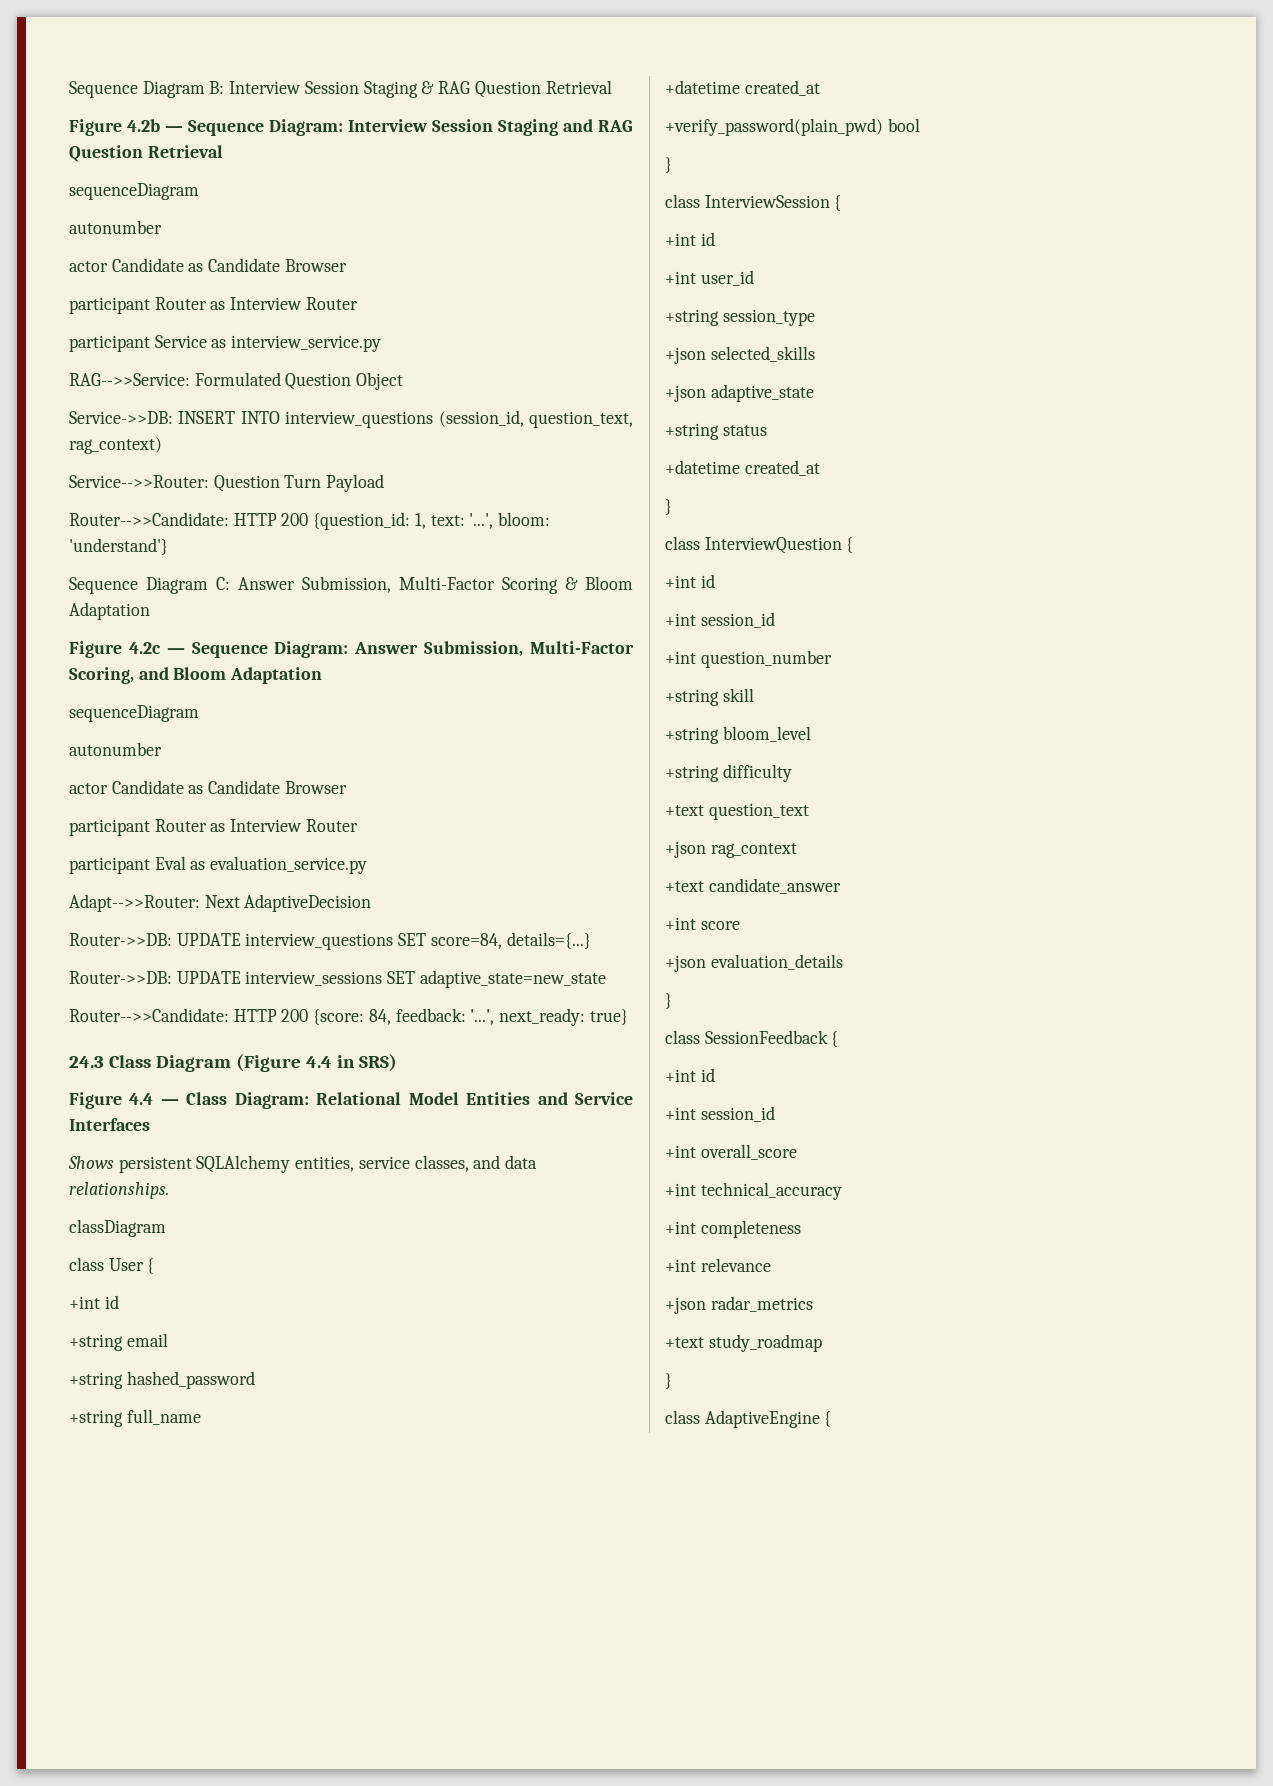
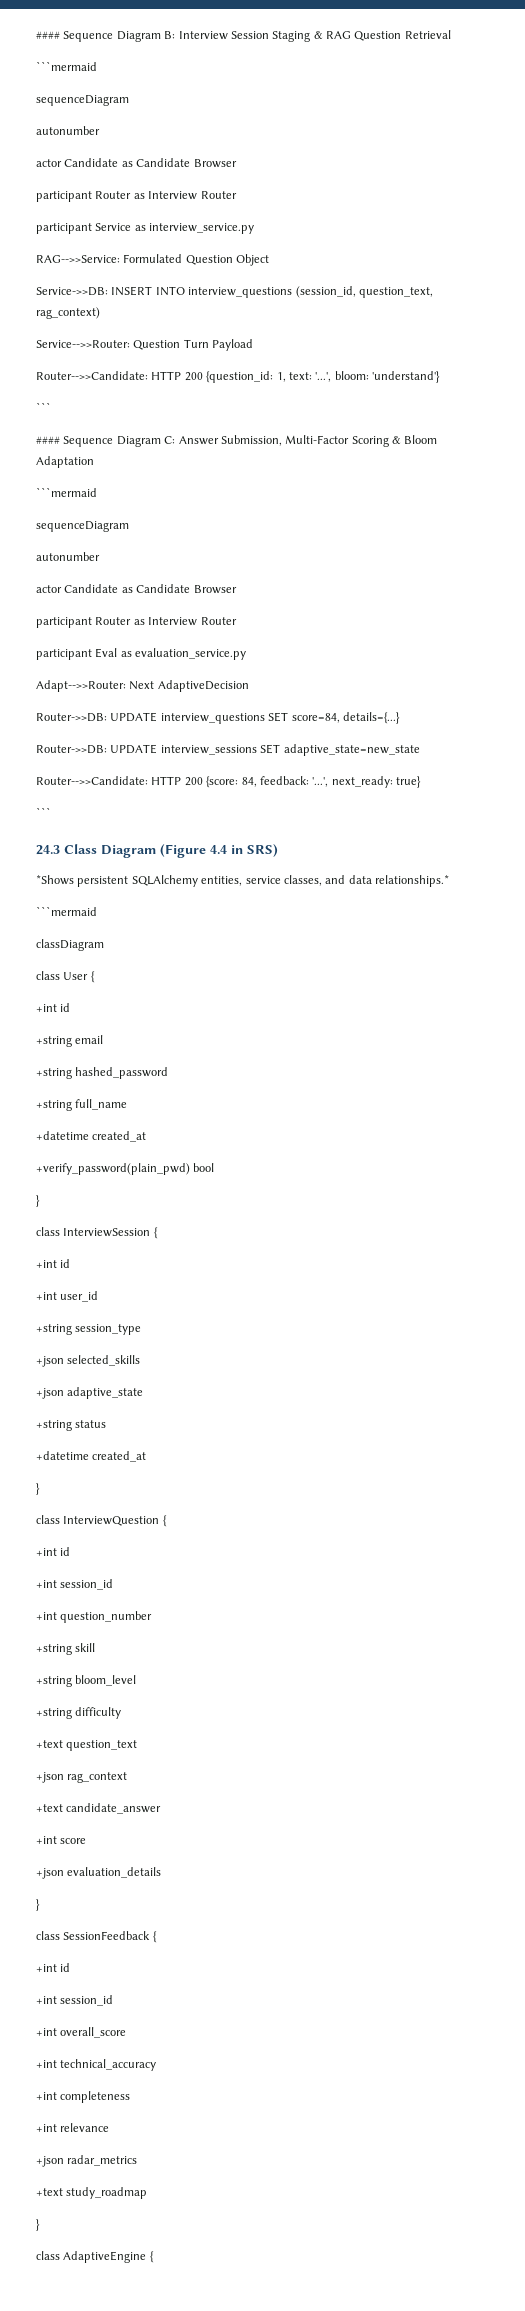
(69, 89) none -> [36,31,60,39] ####
[69,119,633,136] [69,145,223,162] Figure 4.2b — Sequence Diagram: Interview Session Staging and RAG Question Retrieval -> [36,61,97,71] ```mermaid
(168, 546) none -> [36,402,51,412] [36,436,60,444] ``` // ####
[69,641,635,658] [69,667,323,684] Figure 4.2c — Sequence Diagram: Answer Submission, Multi-Factor Scoring, and Bloom Adaptation -> [36,487,97,497] ```mermaid
(628, 1017) none -> [36,807,51,817] // ```
[69,1092,634,1109] [69,1118,150,1131] [68,1156,114,1169] Figure 4.4 — Class Diagram: Relational Model Entities and Service Interfaces // Shows -> [36,875,74,885] *Shows
[69,1182,169,1199] relationships. -> [375,875,449,887] [36,906,97,916] relationships.* // ```mermaid

